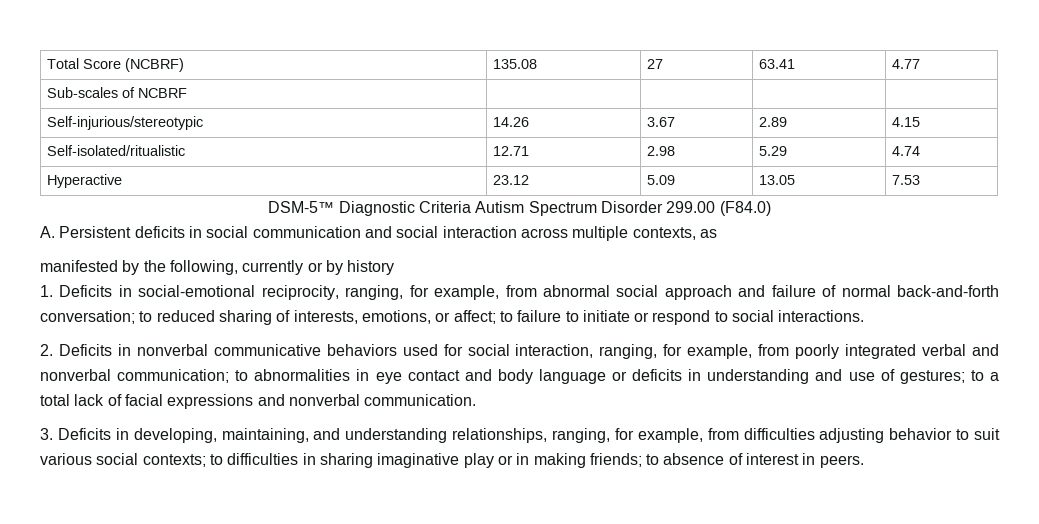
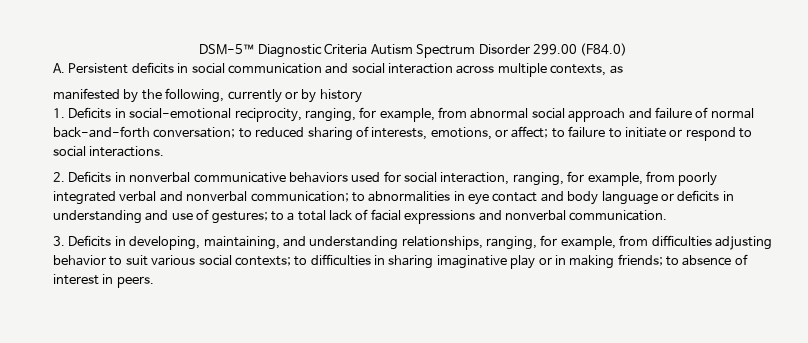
[46,58,184,72] [492,59,537,69] [646,59,663,69] [758,59,795,69] [891,59,920,69] [46,87,187,98] [46,116,203,130] [492,117,529,127] [646,117,675,127] [758,117,787,127] [891,117,920,127] [46,145,185,156] [492,146,529,156] [646,146,675,156] [758,146,787,156] [891,146,920,156] [46,174,122,188] [492,175,529,185] [646,175,675,185] [758,175,795,185] [891,175,920,185] Total Score (NCBRF) | 135.08 | 27 | 63.41 | 4.77 // Sub-scales of NCBRF | | | | // Self-injurious/stereotypic | 14.26 | 3.67 | 2.89 | 4.15 // Self-isolated/ritualistic | 12.71 | 2.98 | 5.29 | 4.74 // Hyperactive | 23.12 | 5.09 | 13.05 | 7.53 // -> (198, 49) none

